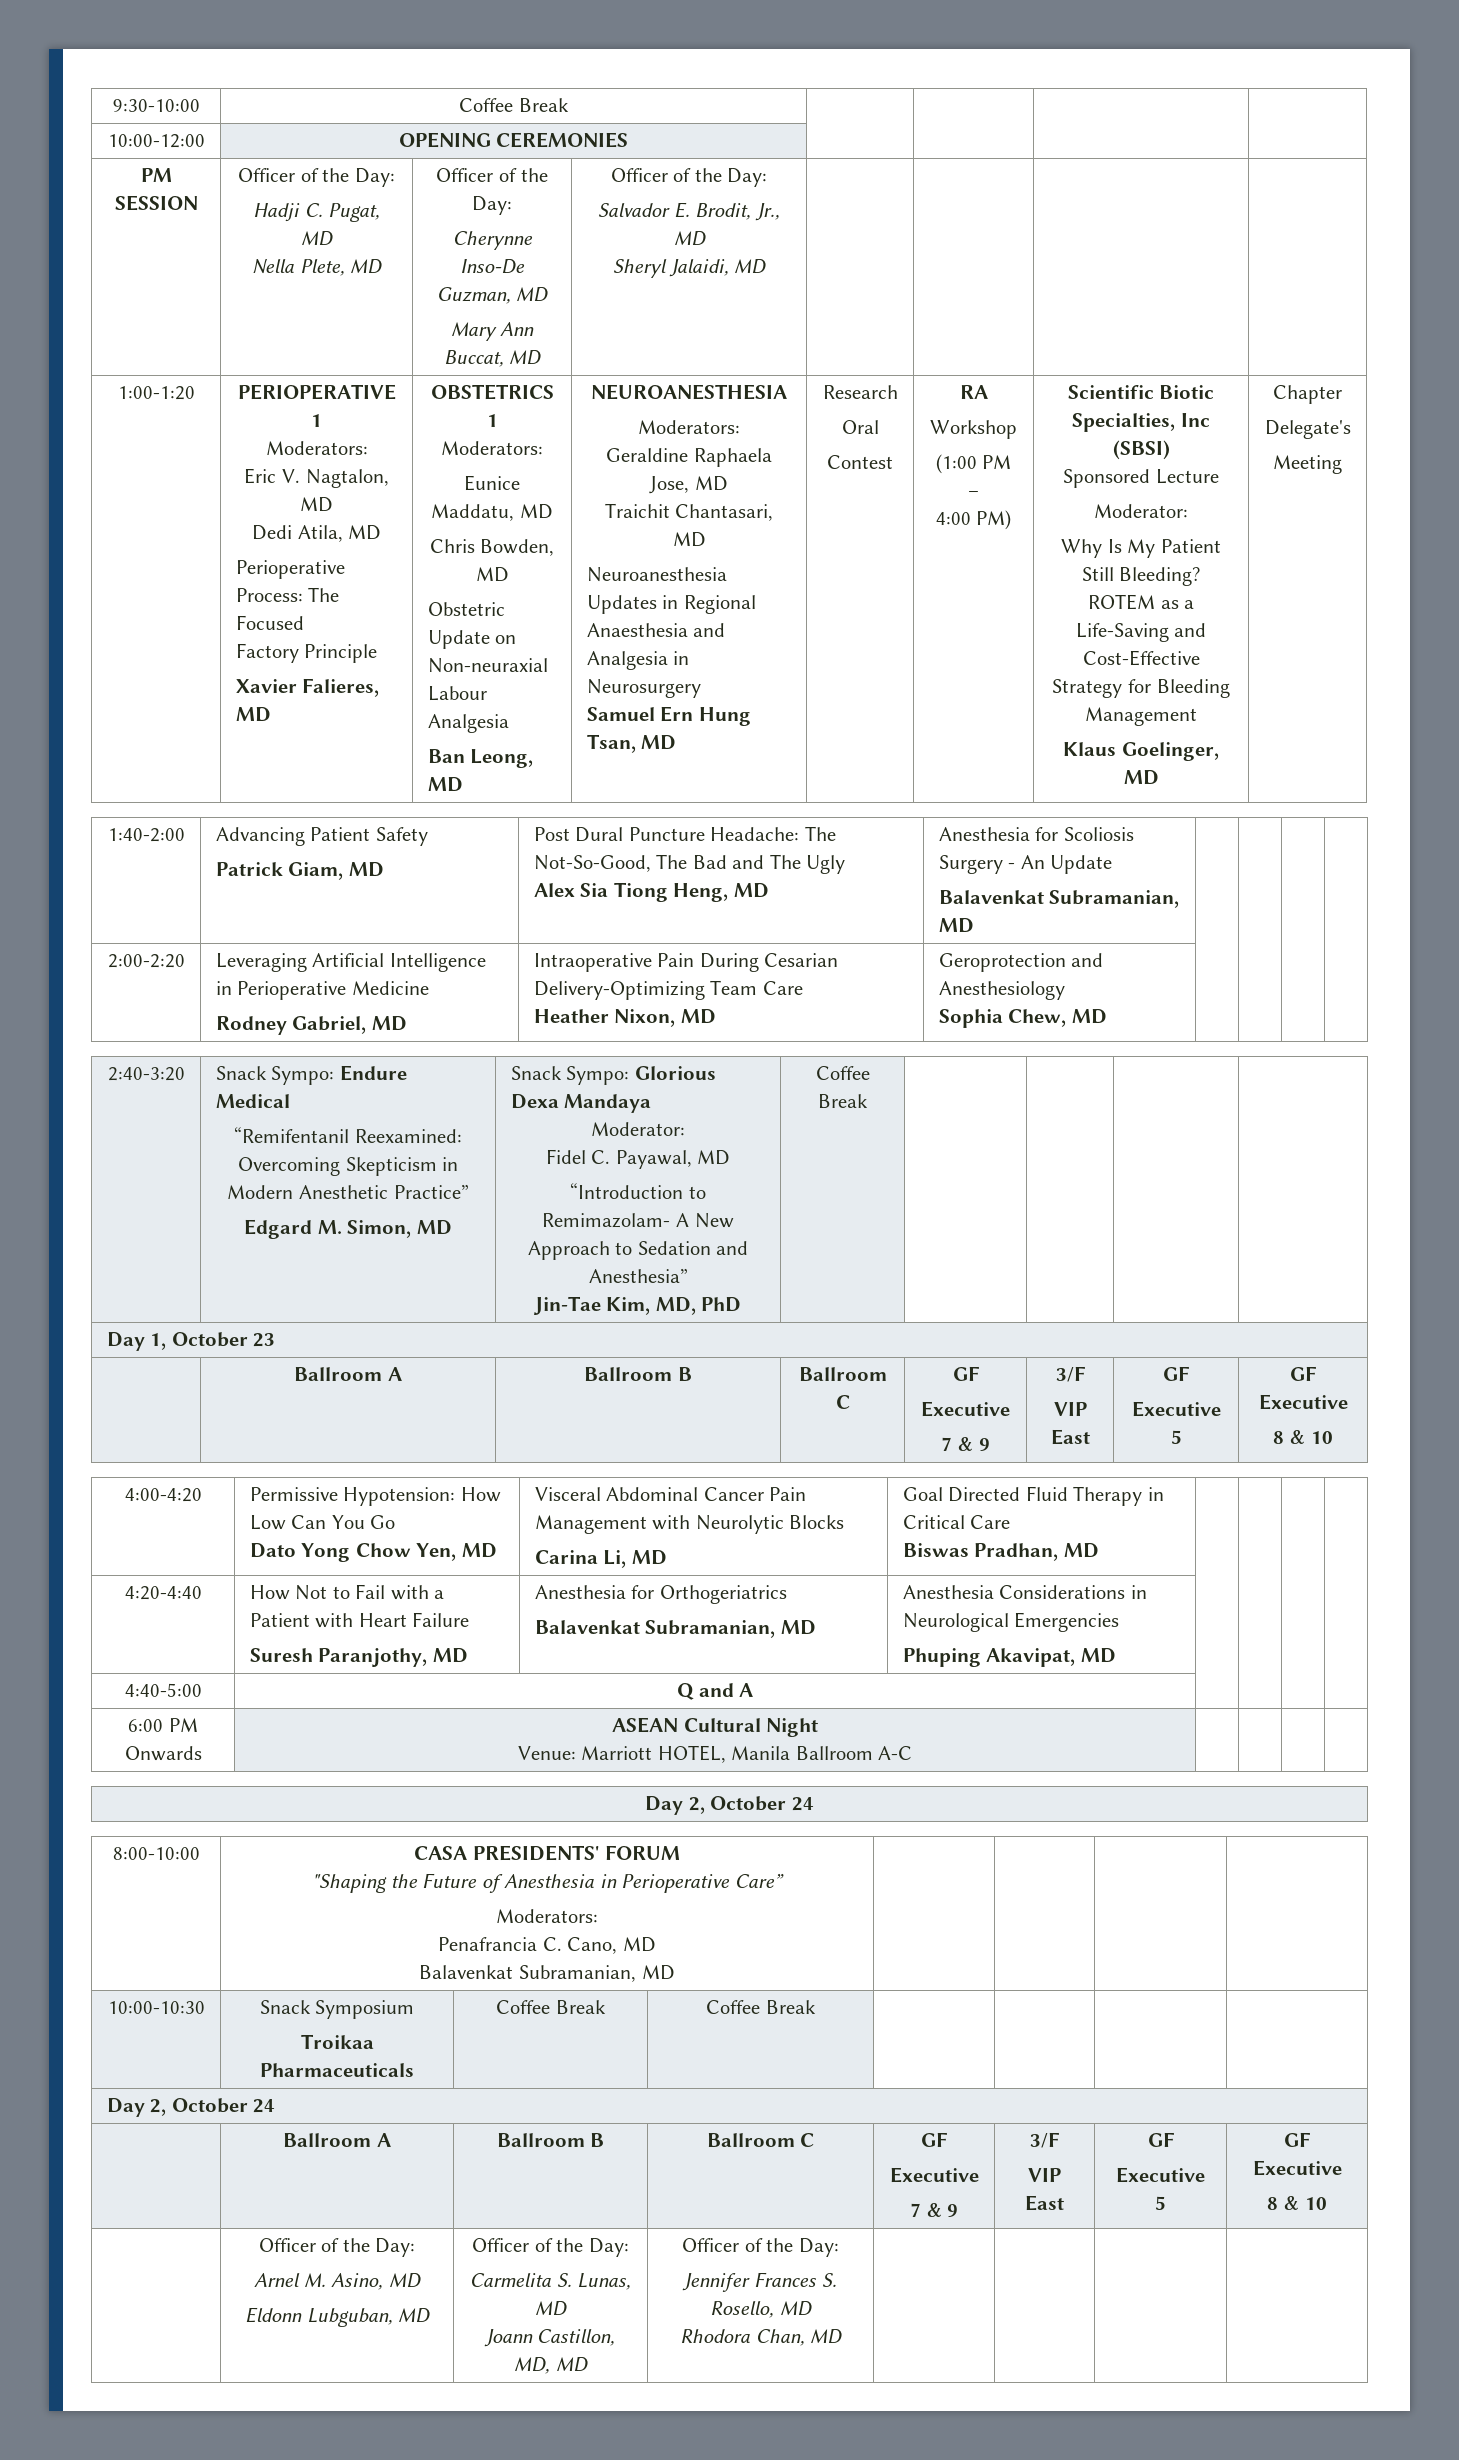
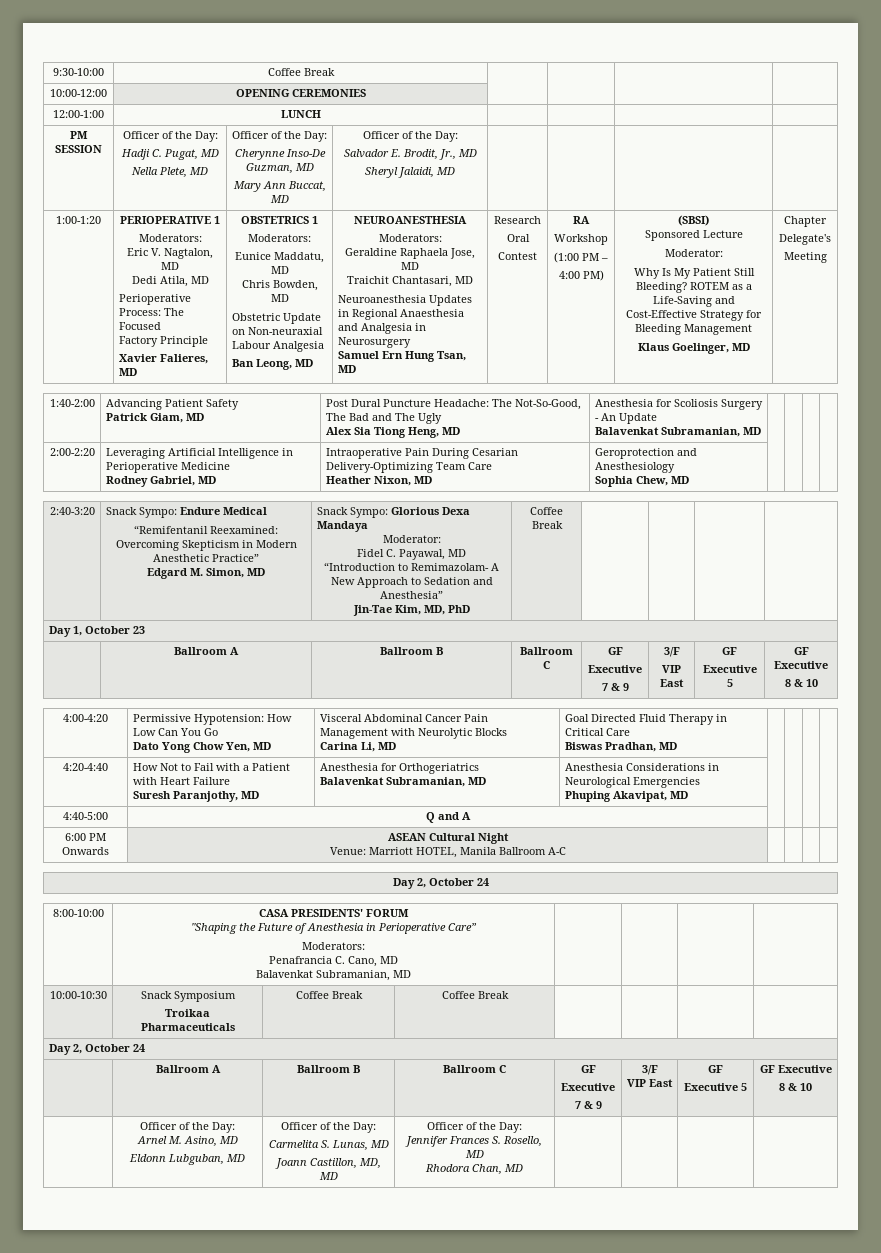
(629, 140) none -> [53,110,104,118] [280,110,321,118] // 12:00-1:00 | LUNCH | | | |
[1067,385,1215,399] [1072,413,1210,432] Scientific Biotic Specialties, Inc -> (604, 275) none

